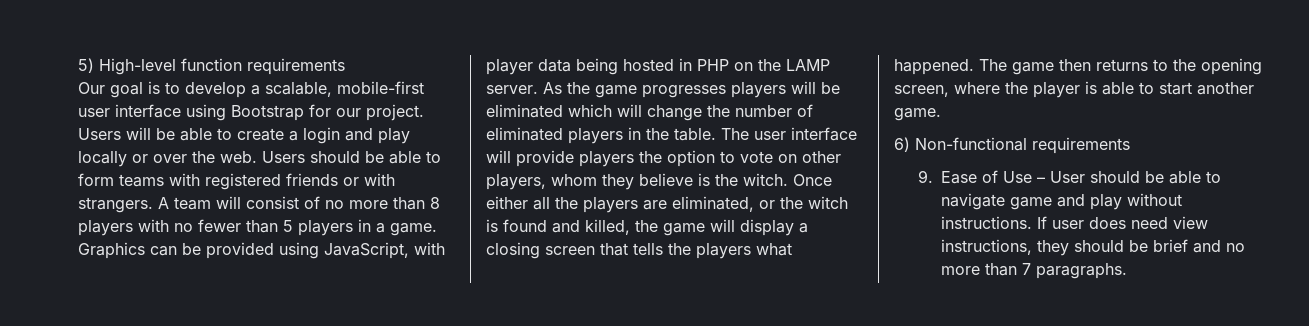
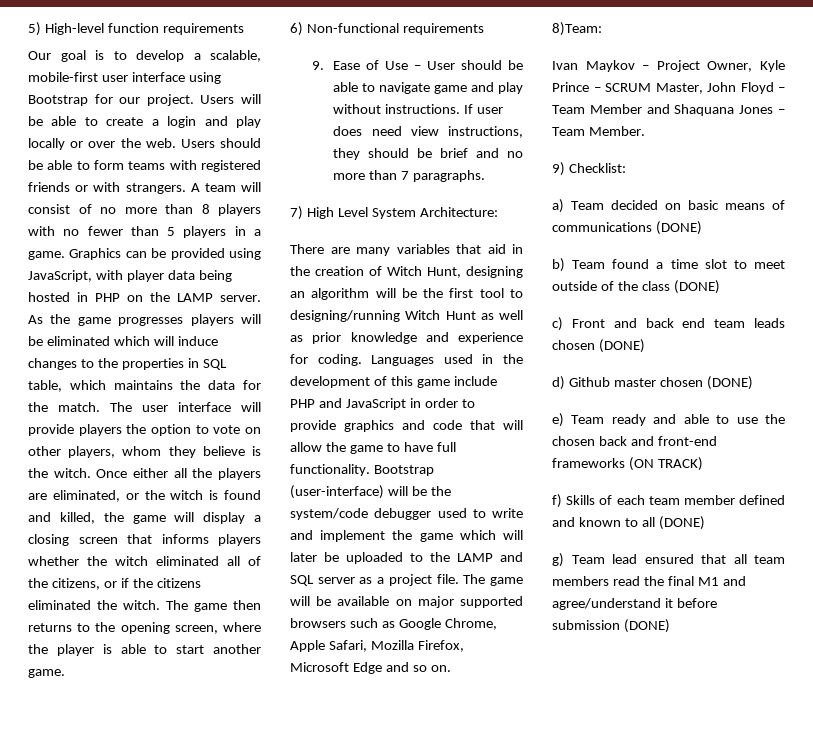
[647,104,813,121] [486,127,716,144] change the number of eliminated players in the table. -> [177,336,218,346] [28,358,227,370] [28,380,262,392] [28,402,100,412] induce changes to the properties in SQL table, which maintains the data for the match.
[633,243,792,259] [894,59,974,75] tells the players what happened. -> [161,534,261,546] [28,556,261,566] [28,578,201,590] [28,600,160,610] informs players whether the witch eliminated all of the citizens, or if the citizens eliminated the witch.
(1128, 271) none -> [290,206,498,220] [290,244,523,256] [290,266,523,278] [290,288,523,300] [290,310,523,322] [290,332,523,344] [290,354,523,366] [290,376,497,388] [290,398,475,410] [290,420,523,432] [290,442,456,454] [290,464,434,476] [290,485,451,499] [290,508,523,520] [290,530,523,542] [290,552,523,564] [290,574,523,586] [290,596,523,608] [290,618,497,630] [290,640,464,652] [290,662,451,674] [552,22,602,36] [552,60,785,72] [552,82,785,94] [552,104,785,116] [552,126,645,136] [552,162,626,176] [552,199,785,213] [552,221,702,235] [552,258,785,272] [552,280,720,294] [552,317,785,331] [552,339,645,353] [552,376,753,390] [552,413,785,427] [552,436,717,446] [552,457,703,471] [552,494,785,508] [552,516,705,530] [552,553,785,567] [552,576,746,586] [552,598,717,610] [552,619,670,633] // 7) High Level System Architecture: // There are many variables that aid in the creation of Witch Hunt, designing an algorithm will be the first tool to designing/running Witch Hunt as well as prior knowledge and experience for coding. Languages used in the development of this game include PHP and JavaScript in order to provide graphics and code that will allow the game to have full functionality. Bootstrap (user-interface) will be the system/code debugger used to write and implement the game which will later be uploaded to the LAMP and SQL server as a project file. The game will be available on major supported browsers such as Google Chrome, Apple Safari, Mozilla Firefox, Microsoft Edge and so on. // 8)Team: // Ivan Maykov – Project Owner, Kyle Prince – SCRUM Master, John Floyd – Team Member and Shaquana Jones – Team Member. // 9) Checklist: // a) Team decided on basic means of communications (DONE) // b) Team found a time slot to meet outside of the class (DONE) // c) Front and back end team leads chosen (DONE) // d) Github master chosen (DONE) // e) Team ready and able to use the chosen back and front-end frameworks (ON TRACK) // f) Skills of each team member defined and known to all (DONE) // g) Team lead ensured that all team members read the final M1 and agree/understand it before submission (DONE)

